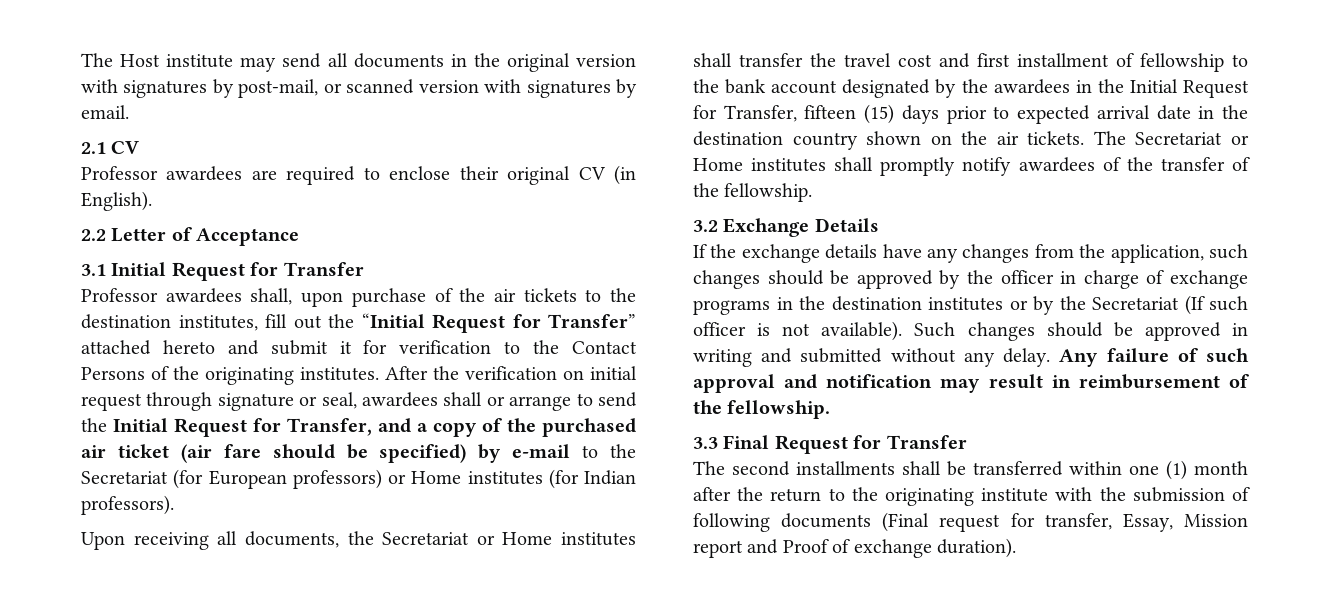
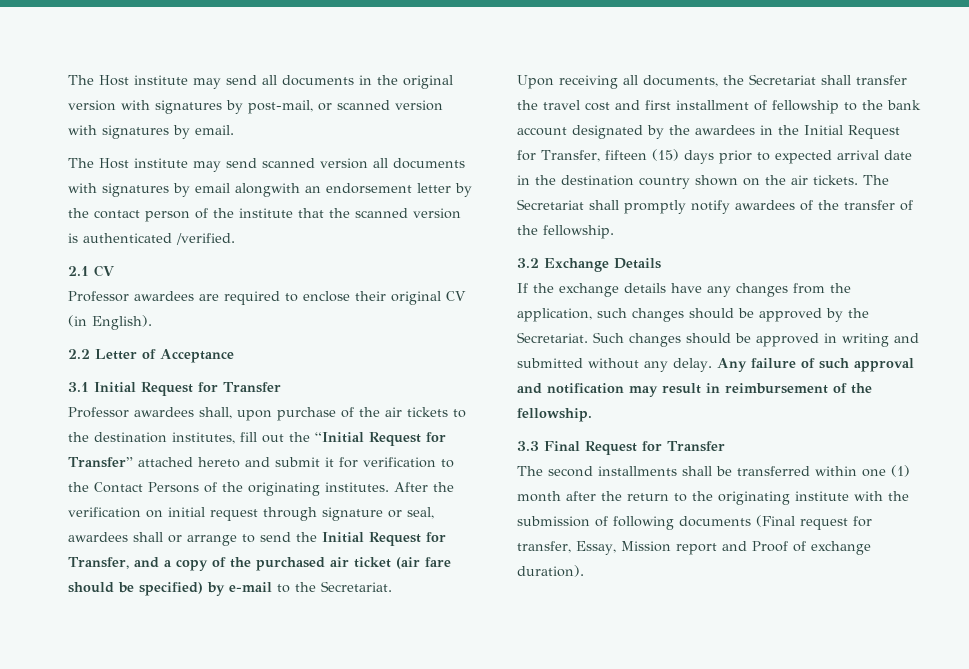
(129, 112) none -> [68,158,465,172] [68,183,472,197] [68,208,461,222] [68,233,235,245] // The Host institute may send scanned version all documents with signatures by email alongwith an endorsement letter by the contact person of the institute that the scanned version is authenticated /verified.
[81,469,636,489] [81,495,174,515] Secretariat (for European professors) or Home institutes (for Indian professors). -> [321,581,392,592] Secretariat.
[476,532,636,546] or Home institutes -> (816, 79) none
[1231,135,1249,145] [693,158,827,172] or Home institutes -> (584, 204) none
[1000,270,1248,289] [693,295,1248,315] [693,321,903,341] officer in charge of exchange programs in the destination institutes or by the Secretariat (If such officer is not available). -> [517,332,588,343] Secretariat.

